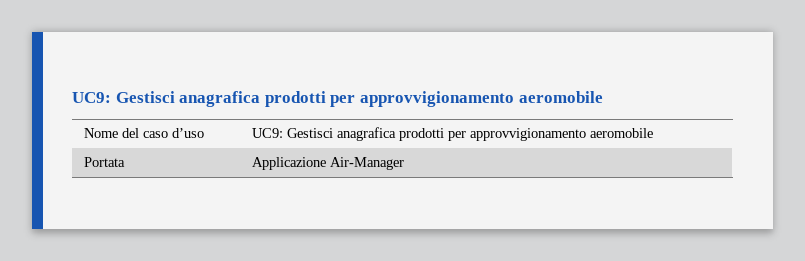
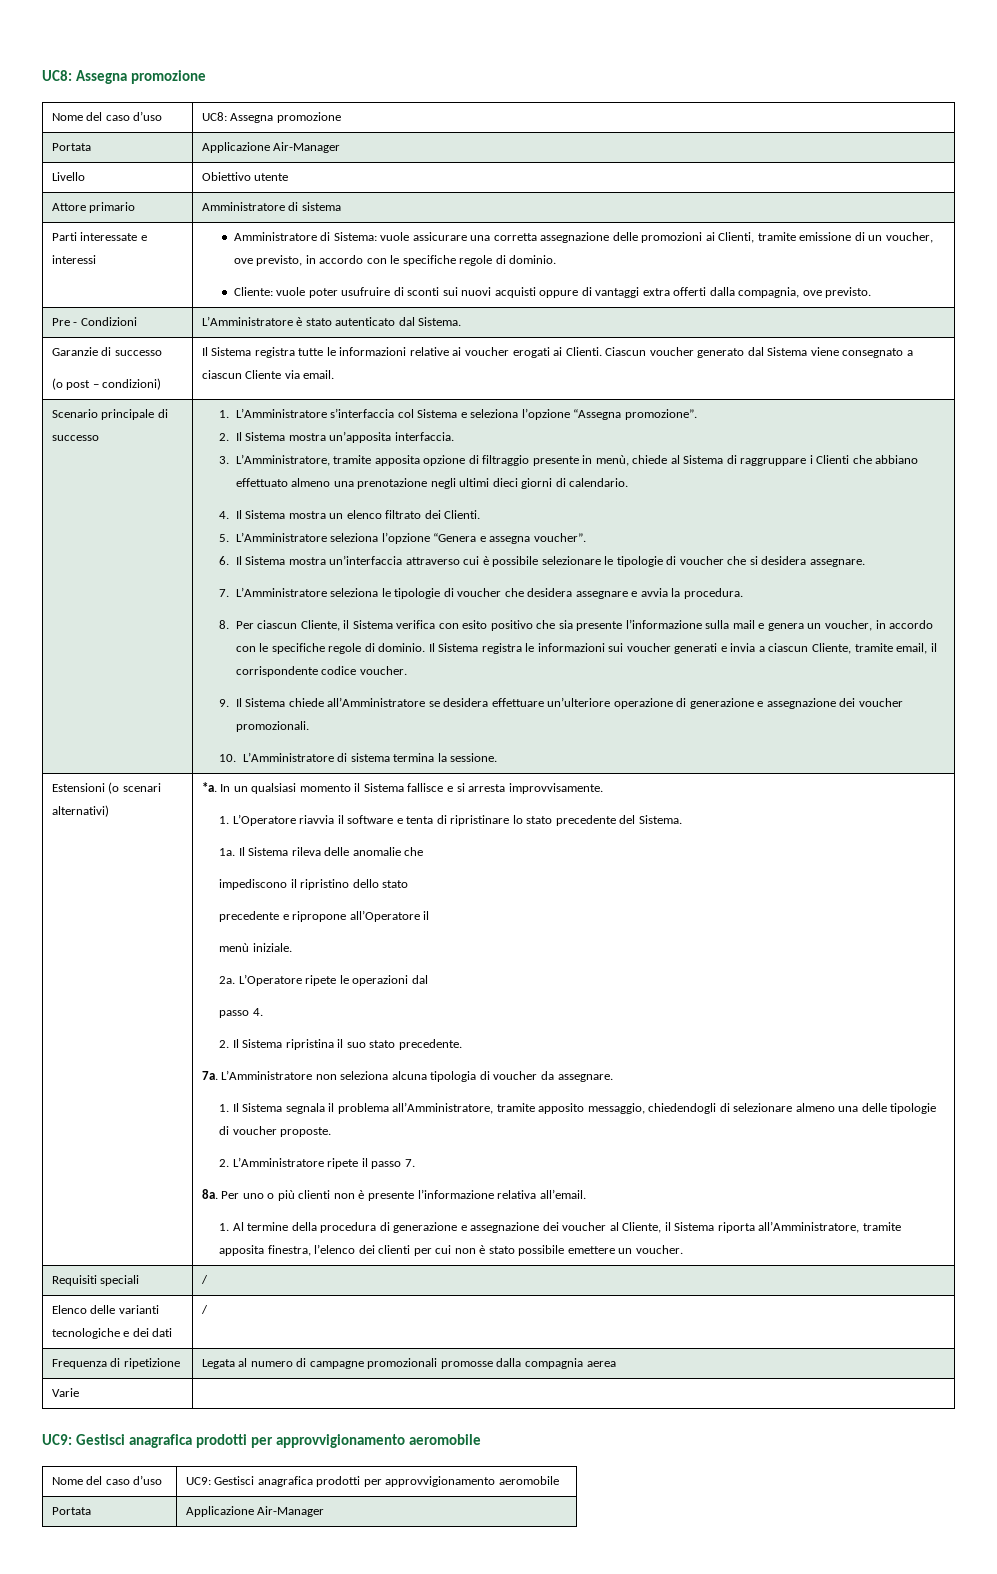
(72, 97) none -> [42,70,207,84] [51,111,163,121] [201,112,341,123] [51,143,91,151] [201,142,341,153] [51,172,85,181] [201,172,289,181] [51,202,136,213] [201,202,341,211] [51,232,147,241] [51,255,96,264] [233,232,933,243] [233,255,557,266] [233,287,872,298] [51,317,137,326] [201,316,462,326] [51,347,162,356] [51,378,162,390] [201,347,913,358] [201,370,335,379] [51,409,168,420] [51,435,99,441] [219,408,697,420] [219,431,454,443] [219,454,919,466] [235,478,629,489] [219,510,481,519] [219,532,586,544] [219,555,865,567] [219,587,743,599] [219,619,934,631] [235,643,937,654] [235,666,407,677] [219,697,903,709] [235,721,309,732] [219,752,498,762] [51,782,161,794] [51,805,109,817] [201,782,603,794] [219,814,682,826] [219,847,424,856] [219,879,409,890] [219,910,430,922] [219,943,292,952] [219,974,428,986] [219,1008,263,1018] [219,1039,462,1050] [201,1070,613,1082] [219,1102,937,1114] [219,1126,332,1137] [219,1157,415,1169] [201,1189,586,1201] [219,1221,901,1233] [219,1244,683,1256] [51,1275,140,1286] [200,1275,208,1284] [51,1305,159,1314] [51,1328,173,1339] [200,1305,208,1314] [51,1358,180,1369] [201,1358,616,1369] [51,1388,79,1397] UC8: Assegna promozione // Nome del caso d’uso | UC8: Assegna promozione // Portata | Applicazione Air-Manager // Livello | Obiettivo utente // Attore primario | Amministratore di sistema // Parti interessate e interessi | Amministratore di Sistema: vuole assicurare una corretta assegnazione delle promozioni ai Clienti, tramite emissione di un voucher, ove previsto, in accordo con le specifiche regole di dominio. // Cliente: vuole poter usufruire di sconti sui nuovi acquisti oppure di vantaggi extra offerti dalla compagnia, ove previsto. // Pre - Condizioni | L’Amministratore è stato autenticato dal Sistema. // Garanzie di successo // (o post – condizioni) | Il Sistema registra tutte le informazioni relative ai voucher erogati ai Clienti. Ciascun voucher generato dal Sistema viene consegnato a ciascun Cliente via email. // Scenario principale di successo | 1. L’Amministratore s’interfaccia col Sistema e seleziona l’opzione “Assegna promozione”. // 2. Il Sistema mostra un’apposita interfaccia. // 3. L’Amministratore, tramite apposita opzione di filtraggio presente in menù, chiede al Sistema di raggruppare i Clienti che abbiano effettuato almeno una prenotazione negli ultimi dieci giorni di calendario. // 4. Il Sistema mostra un elenco filtrato dei Clienti. // 5. L’Amministratore seleziona l’opzione “Genera e assegna voucher”. // 6. Il Sistema mostra un’interfaccia attraverso cui è possibile selezionare le tipologie di voucher che si desidera assegnare. // 7. L’Amministratore seleziona le tipologie di voucher che desidera assegnare e avvia la procedura. // 8. Per ciascun Cliente, il Sistema verifica con esito positivo che sia presente l’informazione sulla mail e genera un voucher, in accordo con le specifiche regole di dominio. Il Sistema registra le informazioni sui voucher generati e invia a ciascun Cliente, tramite email, il corrispondente codice voucher. // 9. Il Sistema chiede all’Amministratore se desidera effettuare un’ulteriore operazione di generazione e assegnazione dei voucher promozionali. // 10. L’Amministratore di sistema termina la sessione. // Estensioni (o scenari alternativi) | *a. In un qualsiasi momento il Sistema fallisce e si arresta improvvisamente. // 1. L’Operatore riavvia il software e tenta di ripristinare lo stato precedente del Sistema. // 1a. Il Sistema rileva delle anomalie che // impediscono il ripristino dello stato // precedente e ripropone all’Operatore il // menù iniziale. // 2a. L’Operatore ripete le operazioni dal // passo 4. // 2. Il Sistema ripristina il suo stato precedente. // 7a. L’Amministratore non seleziona alcuna tipologia di voucher da assegnare. // 1. Il Sistema segnala il problema all’Amministratore, tramite apposito messaggio, chiedendogli di selezionare almeno una delle tipologie di voucher proposte. // 2. L’Amministratore ripete il passo 7. // 8a. Per uno o più clienti non è presente l’informazione relativa all’email. // 1. Al termine della procedura di generazione e assegnazione dei voucher al Cliente, il Sistema riporta all’Amministratore, tramite apposita finestra, l’elenco dei clienti per cui non è stato possibile emettere un voucher. // Requisiti speciali | / // Elenco delle varianti tecnologiche e dei dati | / // Frequenza di ripetizione | Legata al numero di campagne promozionali promosse dalla compagnia aerea // Varie | //

